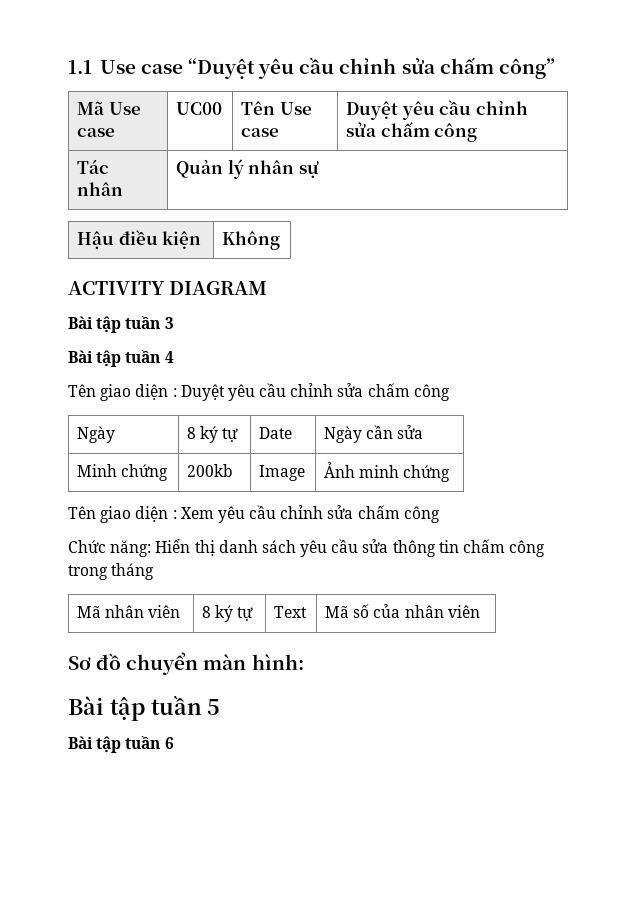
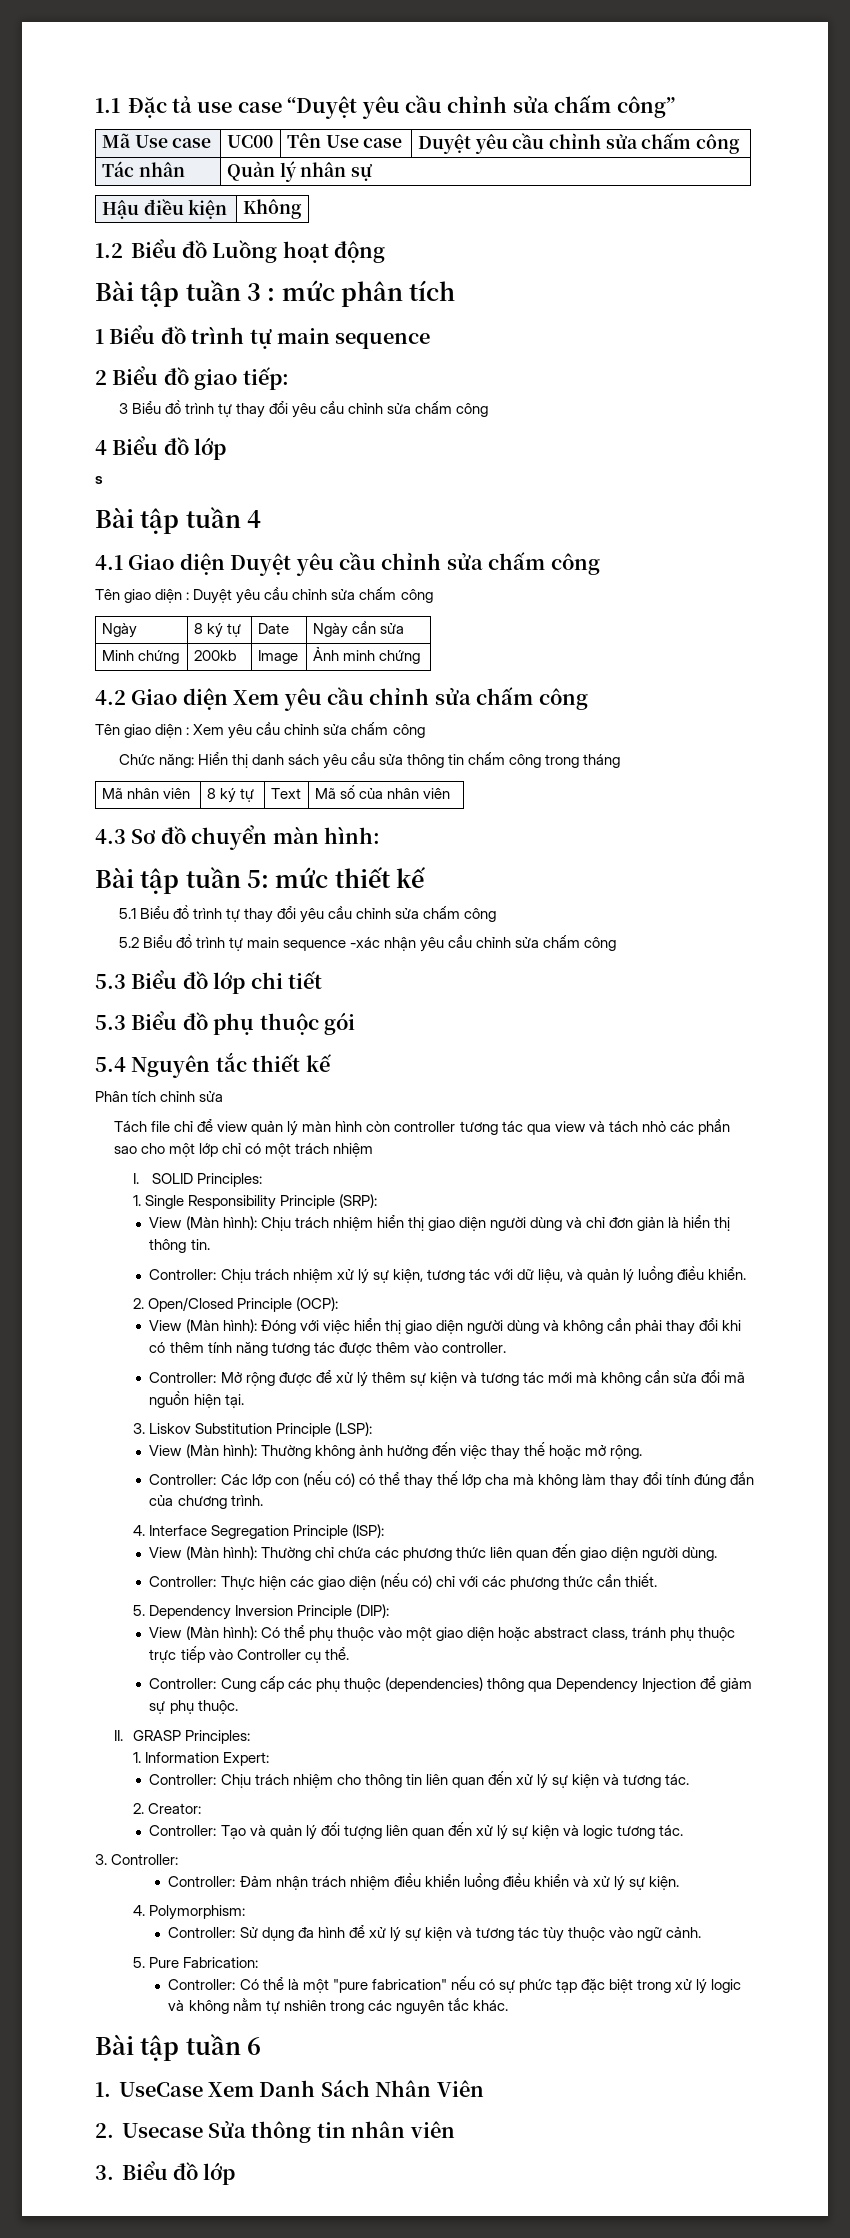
[99,60,136,74] Use -> [127,95,233,118] Đặc tả use
[68,281,268,295] [68,316,174,333] [68,350,174,367] ACTIVITY DIAGRAM // Bài tập tuần 3 // Bài tập tuần 4 -> [95,239,386,263] [95,280,456,307] [95,325,431,349] [95,366,289,390] [118,400,489,418] [95,436,227,460] [95,476,103,484] [95,507,262,534] [95,552,600,576] 1.2 Biểu đồ Luồng hoạt động // Bài tập tuần 3 : mức phân tích // 1 Biểu đồ trình tự main sequence // 2 Biểu đồ giao tiếp: // 3 Biểu đồ trình tự thay đổi yêu cầu chỉnh sửa chấm công // 4 Biểu đồ lớp // s // Bài tập tuần 4 // 4.1 Giao diện Duyệt yêu cầu chỉnh sửa chấm công
(451, 473) none -> [95,687,588,711] // 4.2 Giao diện Xem yêu cầu chỉnh sửa chấm công
(480, 611) none -> [95,829,126,844] 4.3
[207,699,221,715] [68,736,174,753] 5 // Bài tập tuần 6 -> [247,867,426,888] [118,905,497,923] [118,934,617,952] [95,970,322,994] [95,1011,355,1035] [95,1052,331,1078] [95,1091,224,1102] [113,1119,730,1136] [113,1143,374,1157] [132,1173,263,1187] [132,1194,378,1210] [149,1215,731,1231] [149,1239,210,1253] [149,1266,747,1284] [132,1297,339,1312] [149,1318,742,1335] [149,1342,506,1356] [149,1370,746,1387] [149,1391,244,1408] [132,1422,373,1437] [149,1442,643,1460] [149,1471,755,1489] [149,1495,263,1509] [132,1524,385,1539] [149,1544,718,1561] [149,1573,658,1590] [132,1604,390,1620] [149,1625,736,1641] [149,1646,349,1663] [149,1676,753,1693] [149,1700,238,1714] [113,1730,251,1744] [132,1752,270,1766] [149,1771,690,1789] [132,1803,202,1814] [149,1822,684,1840] [95,1854,179,1865] [168,1873,680,1891] [132,1905,246,1920] [168,1925,702,1942] [132,1957,259,1968] [168,1976,742,1994] [168,1998,508,2015] [95,2034,262,2061] [95,2079,484,2097] [95,2120,455,2143] [95,2161,236,2185] 5: mức thiết kế // 5.1 Biểu đồ trình tự thay đổi yêu cầu chỉnh sửa chấm công // 5.2 Biểu đồ trình tự main sequence -xác nhận yêu cầu chỉnh sửa chấm công // 5.3 Biểu đồ lớp chi tiết // 5.3 Biểu đồ phụ thuộc gói // 5.4 Nguyên tắc thiết kế // Phân tích chỉnh sửa // Tách file chỉ để view quản lý màn hình còn controller tương tác qua view và tách nhỏ các phần sao cho một lớp chỉ có một trách nhiệm // I. SOLID Principles: // 1. Single Responsibility Principle (SRP): // View (Màn hình): Chịu trách nhiệm hiển thị giao diện người dùng và chỉ đơn giản là hiển thị thông tin. // Controller: Chịu trách nhiệm xử lý sự kiện, tương tác với dữ liệu, và quản lý luồng điều khiển. // 2. Open/Closed Principle (OCP): // View (Màn hình): Đóng với việc hiển thị giao diện người dùng và không cần phải thay đổi khi có thêm tính năng tương tác được thêm vào controller. // Controller: Mở rộng được để xử lý thêm sự kiện và tương tác mới mà không cần sửa đổi mã nguồn hiện tại. // 3. Liskov Substitution Principle (LSP): // View (Màn hình): Thường không ảnh hưởng đến việc thay thế hoặc mở rộng. // Controller: Các lớp con (nếu có) có thể thay thế lớp cha mà không làm thay đổi tính đúng đắn của chương trình. // 4. Interface Segregation Principle (ISP): // View (Màn hình): Thường chỉ chứa các phương thức liên quan đến giao diện người dùng. // Controller: Thực hiện các giao diện (nếu có) chỉ với các phương thức cần thiết. // 5. Dependency Inversion Principle (DIP): // View (Màn hình): Có thể phụ thuộc vào một giao diện hoặc abstract class, tránh phụ thuộc trực tiếp vào Controller cụ thể. // Controller: Cung cấp các phụ thuộc (dependencies) thông qua Dependency Injection để giảm sự phụ thuộc. // II. GRASP Principles: // 1. Information Expert: // Controller: Chịu trách nhiệm cho thông tin liên quan đến xử lý sự kiện và tương tác. // 2. Creator: // Controller: Tạo và quản lý đối tượng liên quan đến xử lý sự kiện và logic tương tác. // 3. Controller: // Controller: Đảm nhận trách nhiệm điều khiển luồng điều khiển và xử lý sự kiện. // 4. Polymorphism: // Controller: Sử dụng đa hình để xử lý sự kiện và tương tác tùy thuộc vào ngữ cảnh. // 5. Pure Fabrication: // Controller: Có thể là một "pure fabrication" nếu có sự phức tạp đặc biệt trong xử lý logic và không nằm tự nshiên trong các nguyên tắc khác. // Bài tập tuần 6 // 1. UseCase Xem Danh Sách Nhân Viên // 2. Usecase Sửa thông tin nhân viên // 3. Biểu đồ lớp

